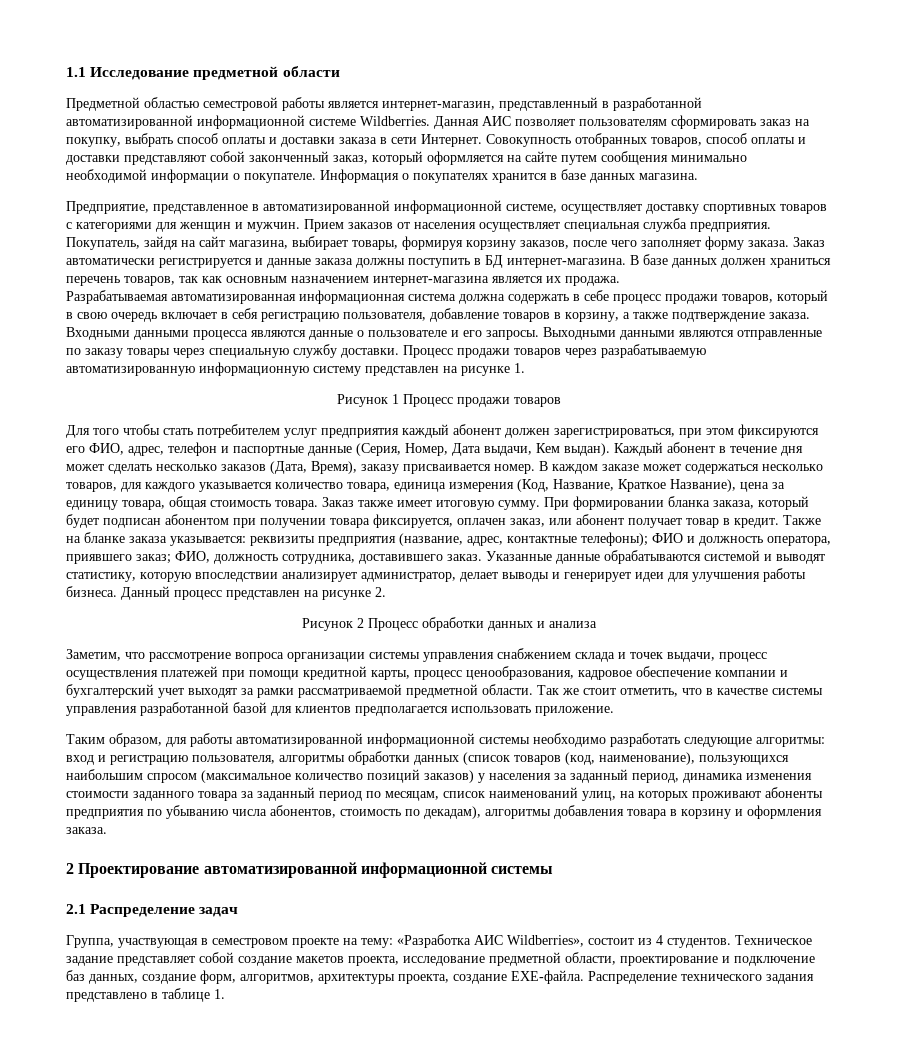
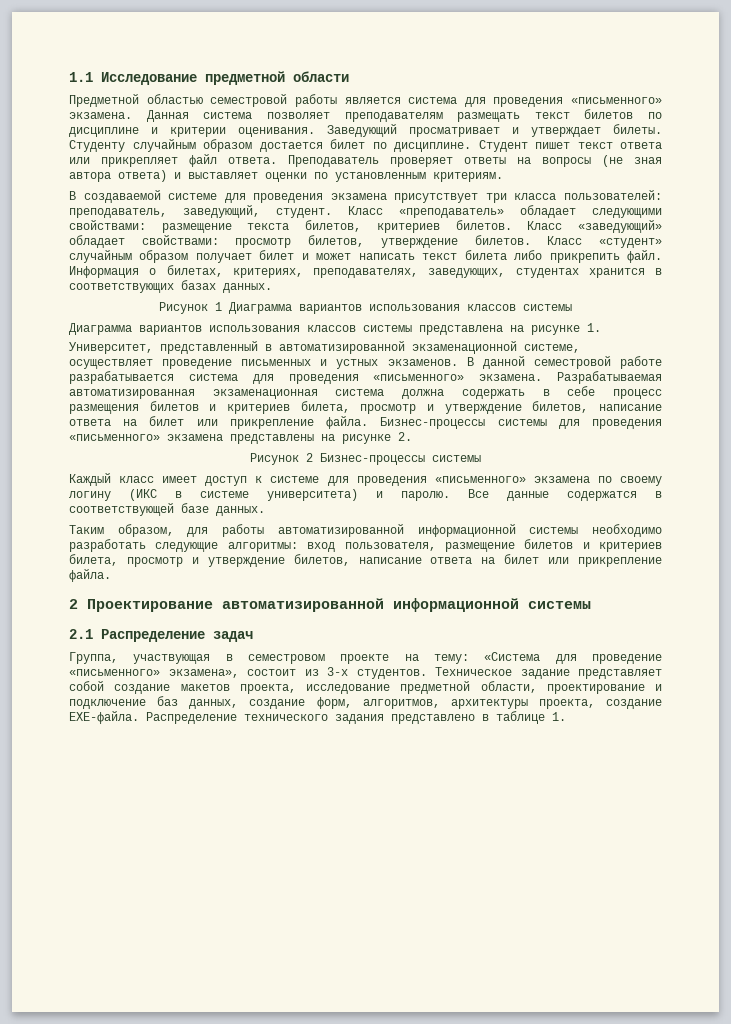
[382,97,702,111] [66,115,810,129] [66,133,806,147] [66,151,747,165] [66,169,698,183] [66,200,827,214] [66,218,771,232] [66,236,825,250] [66,254,831,268] [66,276,620,286] интернет-магазин, представленный в разработанной автоматизированной информационной системе Wildberries. Данная АИС позволяет пользователям сформировать заказ на покупку, выбрать способ оплаты и доставки заказа в сети Интернет. Совокупность отобранных товаров, способ оплаты и доставки представляют собой законченный заказ, который оформляется на сайте путем сообщения минимально необходимой информации о покупателе. Информация о покупателях хранится в базе данных магазина. // Предприятие, представленное в автоматизированной информационной системе, осуществляет доставку спортивных товаров с категориями для женщин и мужчин. Прием заказов от населения осуществляет специальная служба предприятия. Покупатель, зайдя на сайт магазина, выбирает товары, формируя корзину заказов, после чего заполняет форму заказа. Заказ автоматически регистрируется и данные заказа должны поступить в БД интернет-магазина. В базе данных должен храниться перечень товаров, так как основным назначением интернет-магазина является их продажа. // -> [408,97,662,107] [69,109,662,122] [69,124,662,137] [69,139,662,152] [69,154,662,167] [69,170,503,182] [69,190,662,203] [69,205,662,218] [69,220,662,233] [69,235,662,248] [69,250,662,263] [69,265,662,278] [69,280,272,293] [159,302,572,314] [69,323,601,335] [69,341,580,354] [69,356,662,369] [69,371,543,384] система для проведения «письменного» экзамена. Данная система позволяет преподавателям размещать текст билетов по дисциплине и критерии оценивания. Заведующий просматривает и утверждает билеты. Студенту случайным образом достается билет по дисциплине. Студент пишет текст ответа или прикрепляет файл ответа. Преподаватель проверяет ответы на вопросы (не зная автора ответа) и выставляет оценки по установленным критериям. // В создаваемой системе для проведения экзамена присутствует три класса пользователей: преподаватель, заведующий, студент. Класс «преподаватель» обладает следующими свойствами: размещение текста билетов, критериев билетов. Класс «заведующий» обладает свойствами: просмотр билетов, утверждение билетов. Класс «студент» случайным образом получает билет и может написать текст билета либо прикрепить файл. Информация о билетах, критериях, преподавателях, заведующих, студентах хранится в соответствующих базах данных. // Рисунок 1 Диаграмма вариантов использования классов системы // Диаграмма вариантов использования классов системы представлена на рисунке 1. // Университет, представленный в автоматизированной экзаменационной системе, осуществляет проведение письменных и устных экзаменов. В данной семестровой работе разрабатывается система для проведения «письменного» экзамена.
[299,290,405,304] информационная -> [212,389,318,399] экзаменационная
[665,290,828,304] [66,308,810,322] [66,327,822,340] [66,344,706,358] [66,362,525,376] [336,394,561,407] [66,424,819,438] [66,442,803,456] [66,461,823,474] [66,479,785,492] [66,496,809,510] [66,514,821,528] [66,532,831,546] [66,550,825,564] [66,568,806,582] [66,586,300,600] продажи товаров, который в свою очередь включает в себя регистрацию пользователя, добавление товаров в корзину, а также подтверждение заказа. Входными данными процесса являются данные о пользователе и его запросы. Выходными данными являются отправленные по заказу товары через специальную службу доставки. Процесс продажи товаров через разрабатываемую автоматизированную информационную систему представлен на рисунке 1. // Рисунок 1 Процесс продажи товаров // Для того чтобы стать потребителем услуг предприятия каждый абонент должен зарегистрироваться, при этом фиксируются его ФИО, адрес, телефон и паспортные данные (Серия, Номер, Дата выдачи, Кем выдан). Каждый абонент в течение дня может сделать несколько заказов (Дата, Время), заказу присваивается номер. В каждом заказе может содержаться несколько товаров, для каждого указывается количество товара, единица измерения (Код, Название, Краткое Название), цена за единицу товара, общая стоимость товара. Заказ также имеет итоговую сумму. При формировании бланка заказа, который будет подписан абонентом при получении товара фиксируется, оплачен заказ, или абонент получает товар в кредит. Также на бланке заказа указывается: реквизиты предприятия (название, адрес, контактные телефоны); ФИО и должность оператора, приявшего заказ; ФИО, должность сотрудника, доставившего заказ. Указанные данные обрабатываются системой и выводят статистику, которую впоследствии анализирует администратор, делает выводы и генерирует идеи для улучшения работы бизнеса. Данный процесс представлен -> [69,401,662,414] [69,416,662,429] [69,434,314,444] размещения билетов и критериев билета, просмотр и утверждение билетов, написание ответа на билет или прикрепление файла. Бизнес-процессы системы для проведения «письменного» экзамена представлены
[367,617,597,631] [66,648,767,662] [66,666,788,680] [66,684,823,698] [66,702,614,716] Процесс обработки данных и анализа // Заметим, что рассмотрение вопроса организации системы управления снабжением склада и точек выдачи, процесс осуществления платежей при помощи кредитной карты, процесс ценообразования, кадровое обеспечение компании и бухгалтерский учет выходят за рамки рассматриваемой предметной области. Так же стоит отметить, что в качестве системы управления разработанной базой для клиентов предполагается использовать приложение. -> [320,453,481,465] [69,473,662,486] [69,489,662,501] [69,503,265,516] Бизнес-процессы системы // Каждый класс имеет доступ к системе для проведения «письменного» экзамена по своему логину (ИКС в системе университета) и паролю. Все данные содержатся в соответствующей базе данных.
[98,751,789,765] [66,769,812,783] [66,787,823,801] [66,805,822,819] [66,827,107,834] и регистрацию пользователя, алгоритмы обработки данных (список товаров (код, наименование), пользующихся наибольшим спросом (максимальное количество позиций заказов) у населения за заданный период, динамика изменения стоимости заданного товара за заданный период по месяцам, список наименований улиц, на которых проживают абоненты предприятия по убыванию числа абонентов, стоимость по декадам), алгоритмы добавления товара в корзину и оформления заказа. -> [344,539,662,552] [69,554,662,567] [69,569,111,582] пользователя, размещение билетов и критериев билета, просмотр и утверждение билетов, написание ответа на билет или прикрепление файла.
[397,934,584,948] «Разработка АИС Wildberries», -> [484,652,662,664] [69,669,239,678] «Система для проведение «письменного» экзамена»,
[656,935,663,945] 4 -> [327,667,348,676] 3-х

